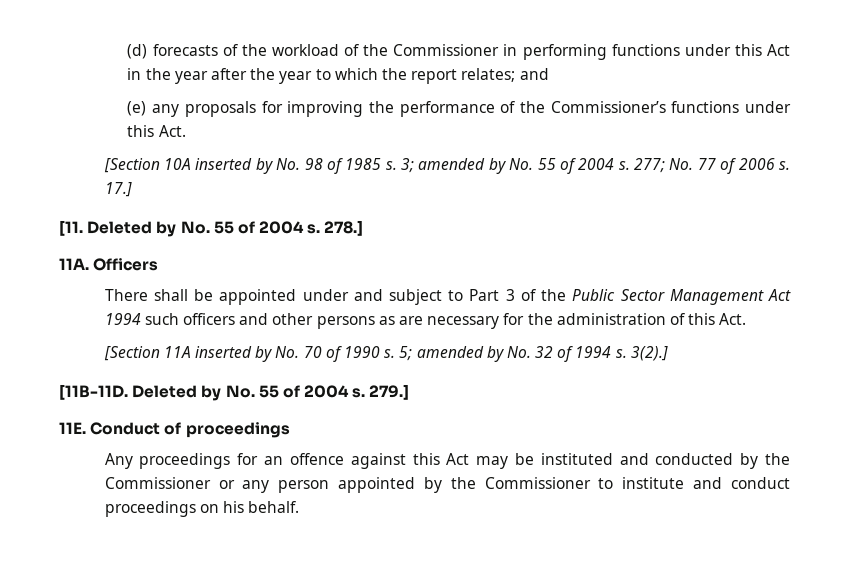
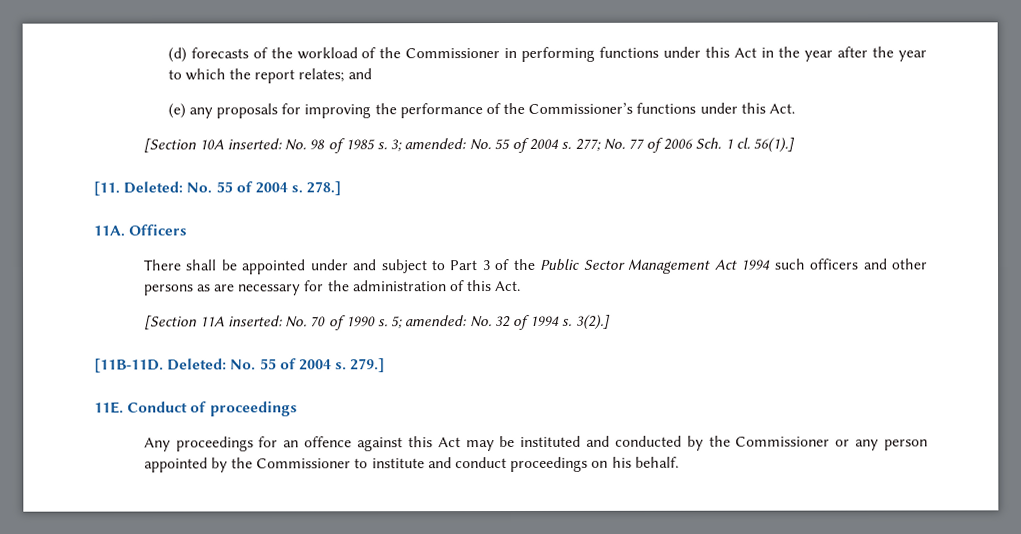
[195,158,273,174] inserted by -> [227,138,283,150] inserted:
[418,158,506,174] amended by -> [404,138,467,150] amended:
[779,161,791,170] [104,182,132,197] s. 17.] -> [695,137,796,153] Sch. 1 cl. 56(1).]
[87,221,177,237] Deleted by -> [123,181,184,194] Deleted:
[195,346,273,362] inserted by -> [228,315,284,327] inserted:
[416,346,504,362] amended by -> [405,315,468,327] amended:
[132,385,222,401] Deleted by -> [167,358,228,371] Deleted:

